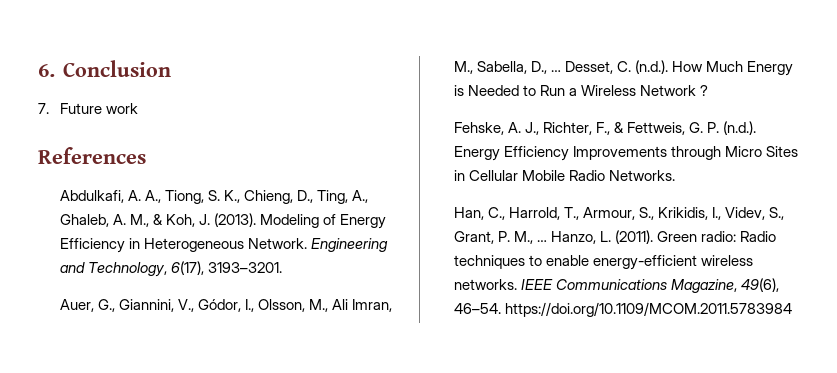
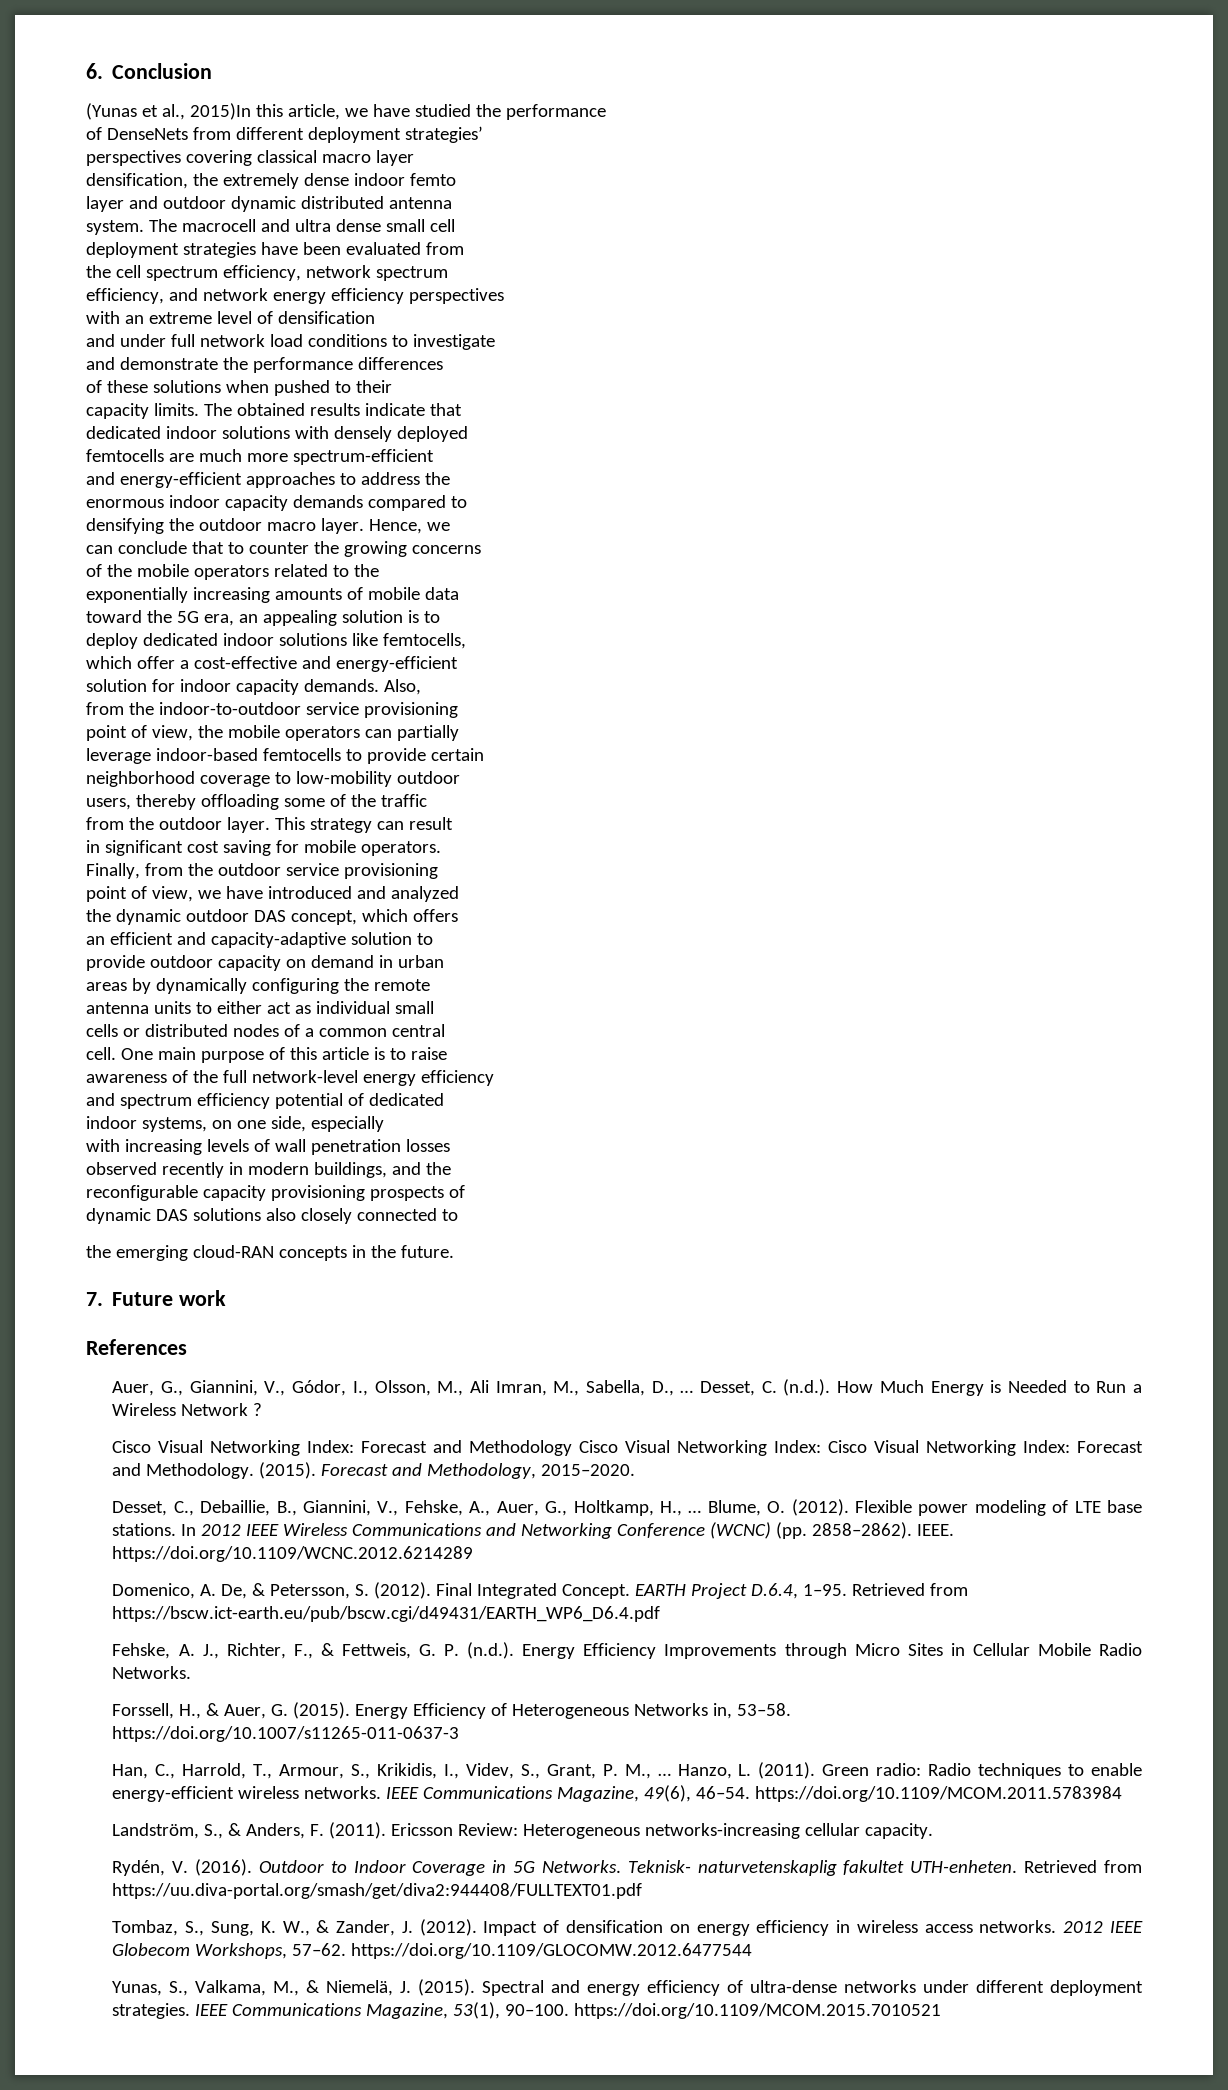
[38,103,138,114] [38,147,146,164] [59,190,369,204] [59,213,387,229] [59,238,388,253] [59,261,282,277] 7. Future work // References // Abdulkafi, A. A., Tiong, S. K., Chieng, D., Ting, A., Ghaleb, A. M., & Koh, J. (2013). Modeling of Energy Efficiency in Heterogeneous Network. Engineering and Technology, 6(17), 3193–3201. -> [86,103,606,120] [86,126,483,143] [86,150,414,166] [86,173,456,189] [86,196,452,212] [86,219,455,235] [86,242,464,258] [86,265,448,281] [86,288,504,304] [86,311,375,324] [86,334,495,350] [86,357,443,373] [86,380,392,396] [86,403,462,419] [86,426,468,442] [86,449,434,465] [86,472,450,488] [86,495,467,511] [86,518,450,534] [86,541,481,557] [86,564,379,580] [86,587,459,603] [86,610,440,626] [86,633,466,649] [86,656,458,672] [86,679,421,695] [86,702,458,718] [86,725,459,741] [86,748,484,764] [86,771,460,787] [86,794,427,810] [86,817,453,833] [86,840,441,856] [86,863,438,879] [86,886,459,902] [86,909,458,925] [86,932,433,948] [86,955,444,971] [86,978,430,994] [86,1001,434,1014] [86,1024,445,1037] [86,1047,447,1063] [86,1070,494,1086] [86,1093,444,1109] [86,1116,384,1132] [86,1139,450,1155] [86,1162,451,1178] [86,1185,465,1201] [86,1208,458,1224] [86,1245,454,1261] [86,1290,227,1306] [86,1339,187,1355] (Yunas et al., 2015)In this article, we have studied the performance // of DenseNets from different deployment strategies’ // perspectives covering classical macro layer // densification, the extremely dense indoor femto // layer and outdoor dynamic distributed antenna // system. The macrocell and ultra dense small cell // deployment strategies have been evaluated from // the cell spectrum efficiency, network spectrum // efficiency, and network energy efficiency perspectives // with an extreme level of densification // and under full network load conditions to investigate // and demonstrate the performance differences // of these solutions when pushed to their // capacity limits. The obtained results indicate that // dedicated indoor solutions with densely deployed // femtocells are much more spectrum-efficient // and energy-efficient approaches to address the // enormous indoor capacity demands compared to // densifying the outdoor macro layer. Hence, we // can conclude that to counter the growing concerns // of the mobile operators related to the // exponentially increasing amounts of mobile data // toward the 5G era, an appealing solution is to // deploy dedicated indoor solutions like femtocells, // which offer a cost-effective and energy-efficient // solution for indoor capacity demands. Also, // from the indoor-to-outdoor service provisioning // point of view, the mobile operators can partially // leverage indoor-based femtocells to provide certain // neighborhood coverage to low-mobility outdoor // users, thereby offloading some of the traffic // from the outdoor layer. This strategy can result // in significant cost saving for mobile operators. // Finally, from the outdoor service provisioning // point of view, we have introduced and analyzed // the dynamic outdoor DAS concept, which offers // an efficient and capacity-adaptive solution to // provide outdoor capacity on demand in urban // areas by dynamically configuring the remote // antenna units to either act as individual small // cells or distributed nodes of a common central // cell. One main purpose of this article is to raise // awareness of the full network-level energy efficiency // and spectrum efficiency potential of dedicated // indoor systems, on one side, especially // with increasing levels of wall penetration losses // observed recently in modern buildings, and the // reconfigurable capacity provisioning prospects of // dynamic DAS solutions also closely connected to // the emerging cloud-RAN concepts in the future. // 7. Future work // References
(708, 90) none -> [112,1440,1143,1456] [112,1462,636,1479] [112,1499,1143,1516] [112,1522,955,1539] [112,1546,474,1562] [112,1582,969,1599] [112,1606,661,1622] // Cisco Visual Networking Index: Forecast and Methodology Cisco Visual Networking Index: Cisco Visual Networking Index: Forecast and Methodology. (2015). Forecast and Methodology, 2015–2020. // Desset, C., Debaillie, B., Giannini, V., Fehske, A., Auer, G., Holtkamp, H., … Blume, O. (2012). Flexible power modeling of LTE base stations. In 2012 IEEE Wireless Communications and Networking Conference (WCNC) (pp. 2858–2862). IEEE. https://doi.org/10.1109/WCNC.2012.6214289 // Domenico, A. De, & Petersson, S. (2012). Final Integrated Concept. EARTH Project D.6.4, 1–95. Retrieved from https://bscw.ict-earth.eu/pub/bscw.cgi/d49431/EARTH_WP6_D6.4.pdf
(675, 175) none -> [112,1702,792,1719] [112,1726,460,1742] // Forssell, H., & Auer, G. (2015). Energy Efficiency of Heterogeneous Networks in, 53–58. https://doi.org/10.1007/s11265-011-0637-3
(792, 309) none -> [112,1822,934,1839] [112,1859,1142,1876] [112,1883,643,1899] [112,1919,1143,1936] [112,1943,753,1959] [112,1979,1143,1996] [112,2002,942,2019] // Landström, S., & Anders, F. (2011). Ericsson Review: Heterogeneous networks-increasing cellular capacity. // Rydén, V. (2016). Outdoor to Indoor Coverage in 5G Networks. Teknisk- naturvetenskaplig fakultet UTH-enheten. Retrieved from https://uu.diva-portal.org/smash/get/diva2:944408/FULLTEXT01.pdf // Tombaz, S., Sung, K. W., & Zander, J. (2012). Impact of densification on energy efficiency in wireless access networks. 2012 IEEE Globecom Workshops, 57–62. https://doi.org/10.1109/GLOCOMW.2012.6477544 // Yunas, S., Valkama, M., & Niemelä, J. (2015). Spectral and energy efficiency of ultra-dense networks under different deployment strategies. IEEE Communications Magazine, 53(1), 90–100. https://doi.org/10.1109/MCOM.2015.7010521

